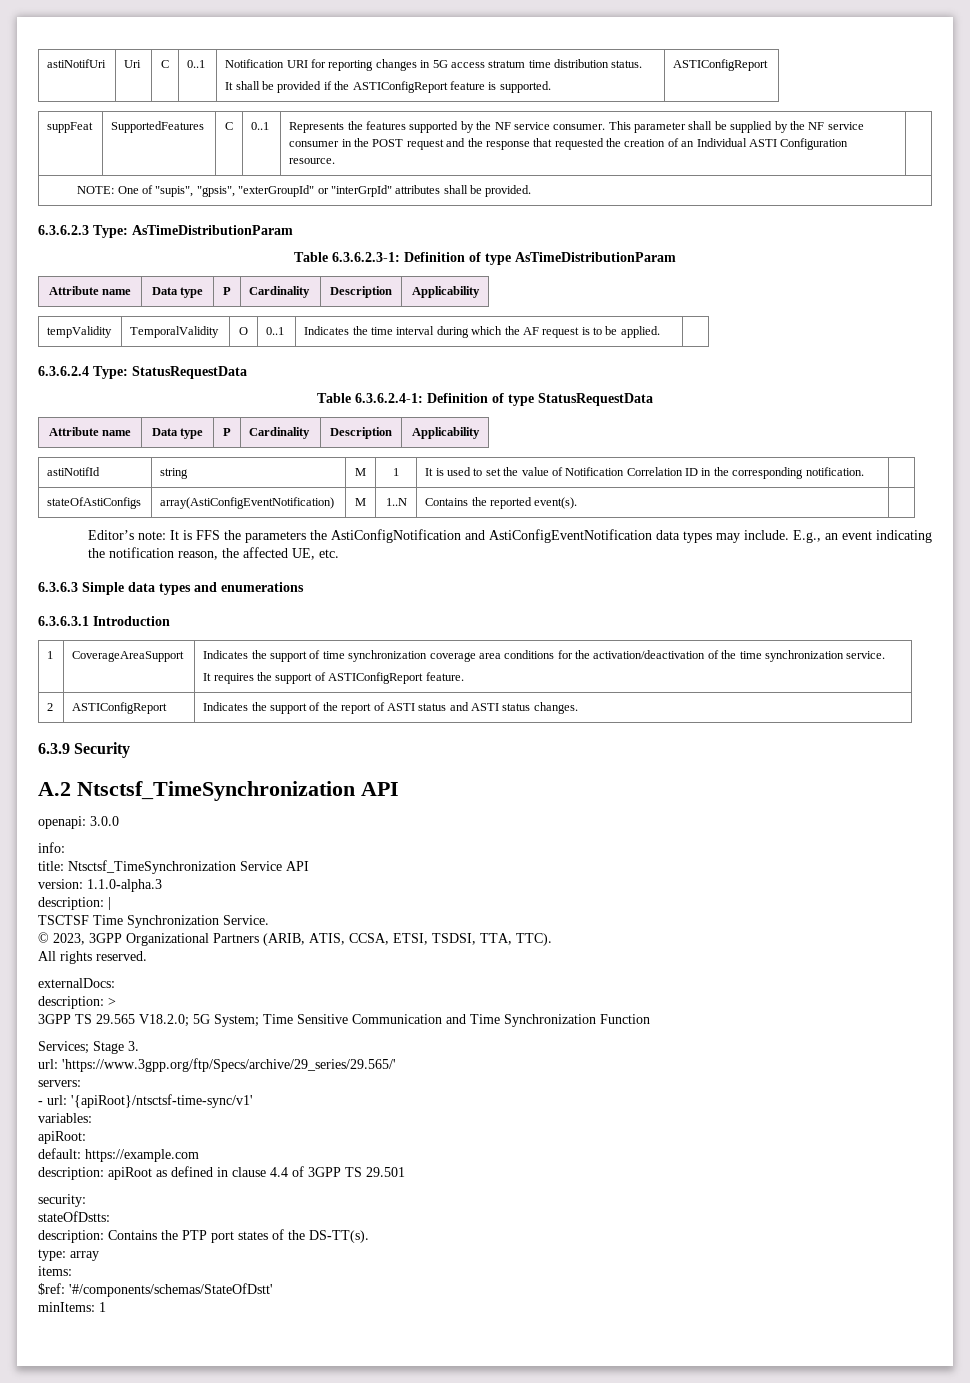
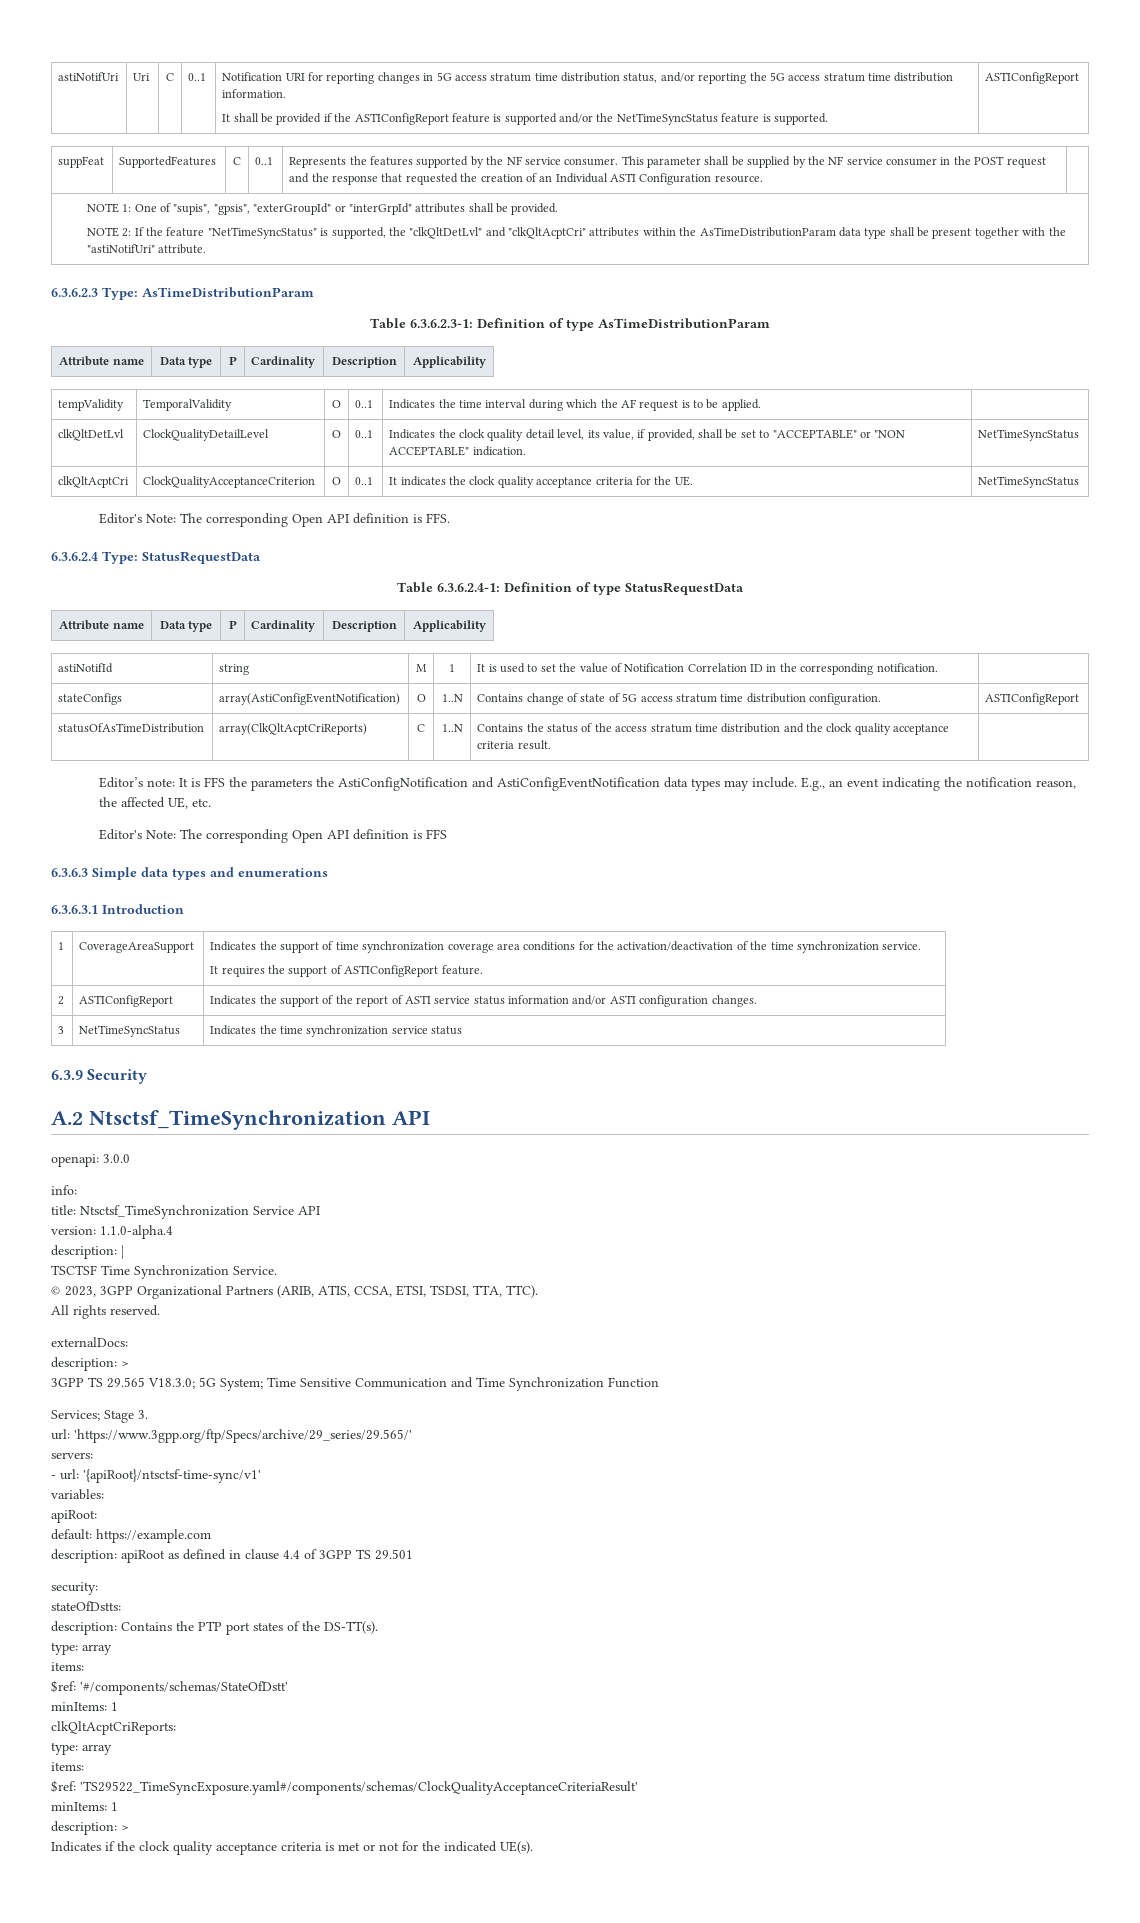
[611,60,643,68] status. -> [623,72,954,84] [222,89,287,98] status, and/or reporting the 5G access stratum time distribution information.
(497, 86) none -> [504,113,771,125] supported and/or the NetTimeSyncStatus feature is
[77,186,115,194] NOTE: -> [86,203,132,213] NOTE 1:
(532, 191) none -> [86,227,1066,239] [86,244,207,254] // NOTE 2: If the feature "NetTimeSyncStatus" is supported, the "clkQltDetLvl" and "clkQltAcptCri" attributes within the AsTimeDistributionParam data type shall be present together with the "astiNotifUri" attribute.
(660, 332) none -> [58,429,125,441] [143,429,270,441] [332,430,341,438] [355,430,374,438] [389,429,906,441] [389,446,526,456] [978,429,1080,441] [58,476,130,488] [143,476,316,488] [332,477,341,485] [355,477,374,485] [389,476,693,488] [978,476,1080,488] [98,513,450,527] // clkQltDetLvl | ClockQualityDetailLevel | O | 0..1 | Indicates the clock quality detail level, its value, if provided, shall be set to "ACCEPTABLE" or "NON ACCEPTABLE" indication. | NetTimeSyncStatus // clkQltAcptCri | ClockQualityAcceptanceCriterion | O | 0..1 | It indicates the clock quality acceptance criteria for the UE. | NetTimeSyncStatus // Editor's Note: The corresponding Open API definition is FFS.
[47,497,142,509] stateOfAstiConfigs -> [58,693,123,705] stateConfigs
[355,498,366,506] [385,498,407,506] [425,497,578,509] M | 1..N | Contains the reported event(s). -> [416,694,426,702] [441,694,463,702] [477,693,882,705] [985,693,1080,705] [58,723,205,733] [219,723,368,735] [417,724,425,732] [441,724,463,732] [477,723,950,735] [477,740,551,750] O | 1..N | Contains change of state of 5G access stratum time distribution configuration. | ASTIConfigReport // statusOfAsTimeDistribution | array(ClkQltAcptCriReports) | C | 1..N | Contains the status of the access stratum time distribution and the clock quality acceptance criteria result.
(339, 553) none -> [98,829,447,843] // Editor's Note: The corresponding Open API definition is FFS
[418,702,578,714] status and ASTI status changes. -> [434,995,757,1007] [58,1026,65,1034] [79,1025,181,1037] [210,1025,463,1037] service status information and/or ASTI configuration changes. // 3 | NetTimeSyncStatus | Indicates the time synchronization service status
[87,879,162,892] 1.1.0-alpha.3 -> [100,1225,173,1239] 1.1.0-alpha.4
[139,1014,189,1027] V18.2.0; -> [148,1378,195,1389] V18.3.0;
(106, 1307) none -> [51,1721,176,1735] [51,1742,112,1755] [51,1762,84,1771] [51,1780,638,1795] [51,1802,118,1811] [51,1821,129,1835] [51,1841,533,1855] // clkQltAcptCriReports: // type: array // items: // $ref: 'TS29522_TimeSyncExposure.yaml#/components/schemas/ClockQualityAcceptanceCriteriaResult' // minItems: 1 // description: > // Indicates if the clock quality acceptance criteria is met or not for the indicated UE(s).

